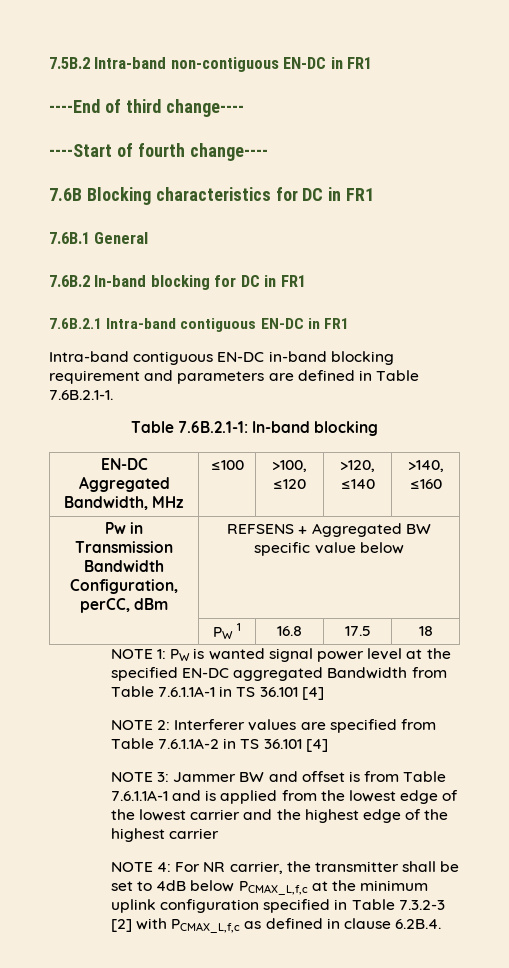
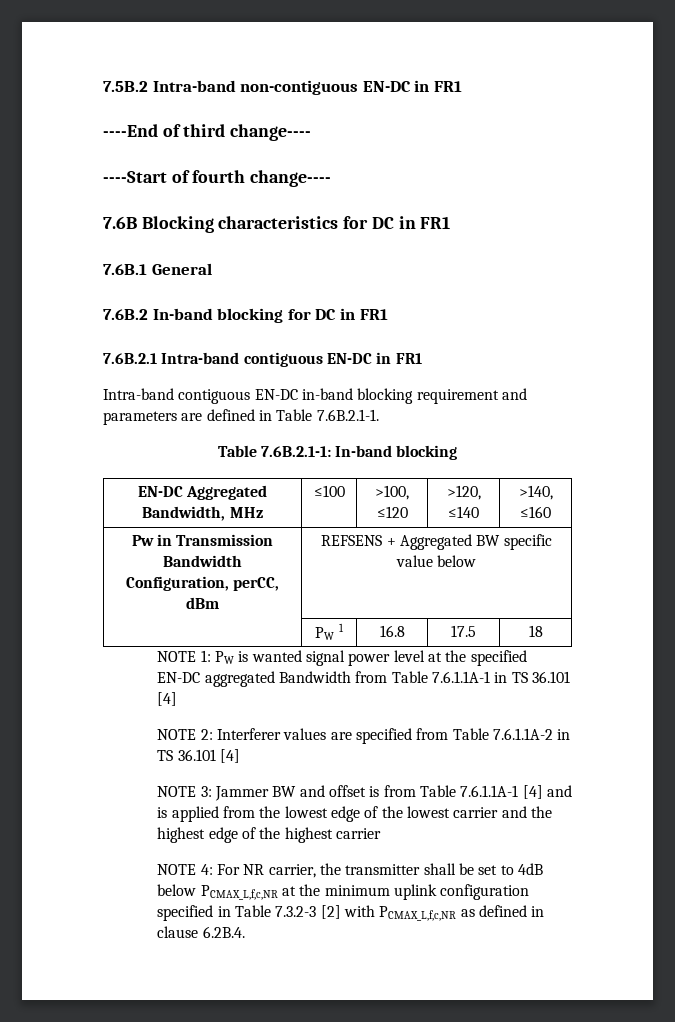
(168, 795) none -> [522,785,543,799] [4]
[238,881,308,895] PCMAX_L,f,c -> [200,885,278,900] PCMAX_L,f,c,NR
[171,919,241,933] PCMAX_L,f,c -> [379,906,457,921] PCMAX_L,f,c,NR

